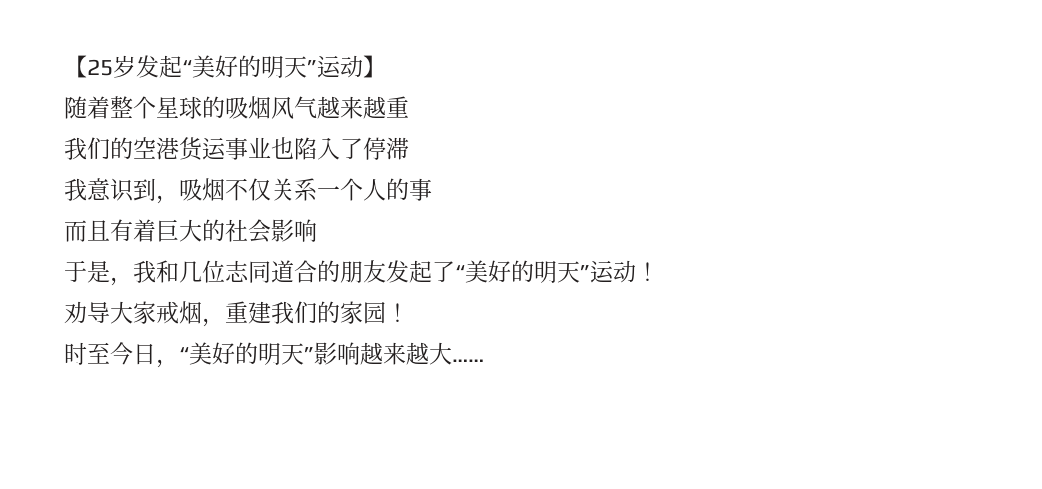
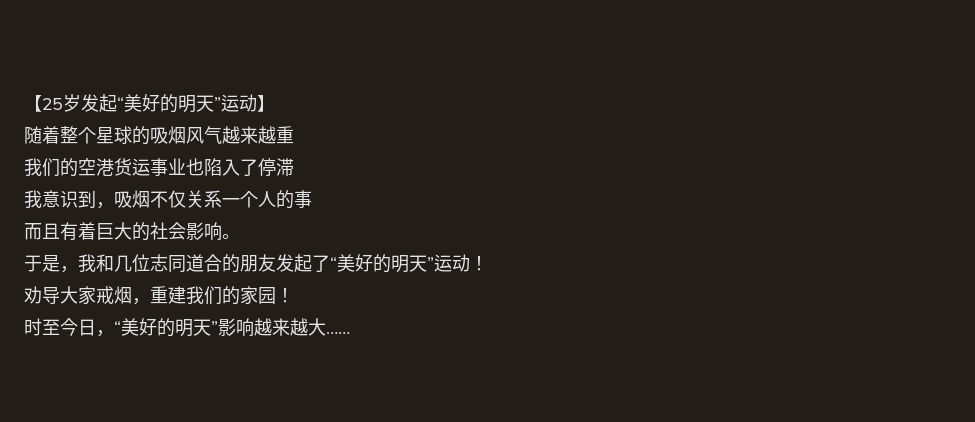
(317, 230) none -> [222,234,240,239] 。

